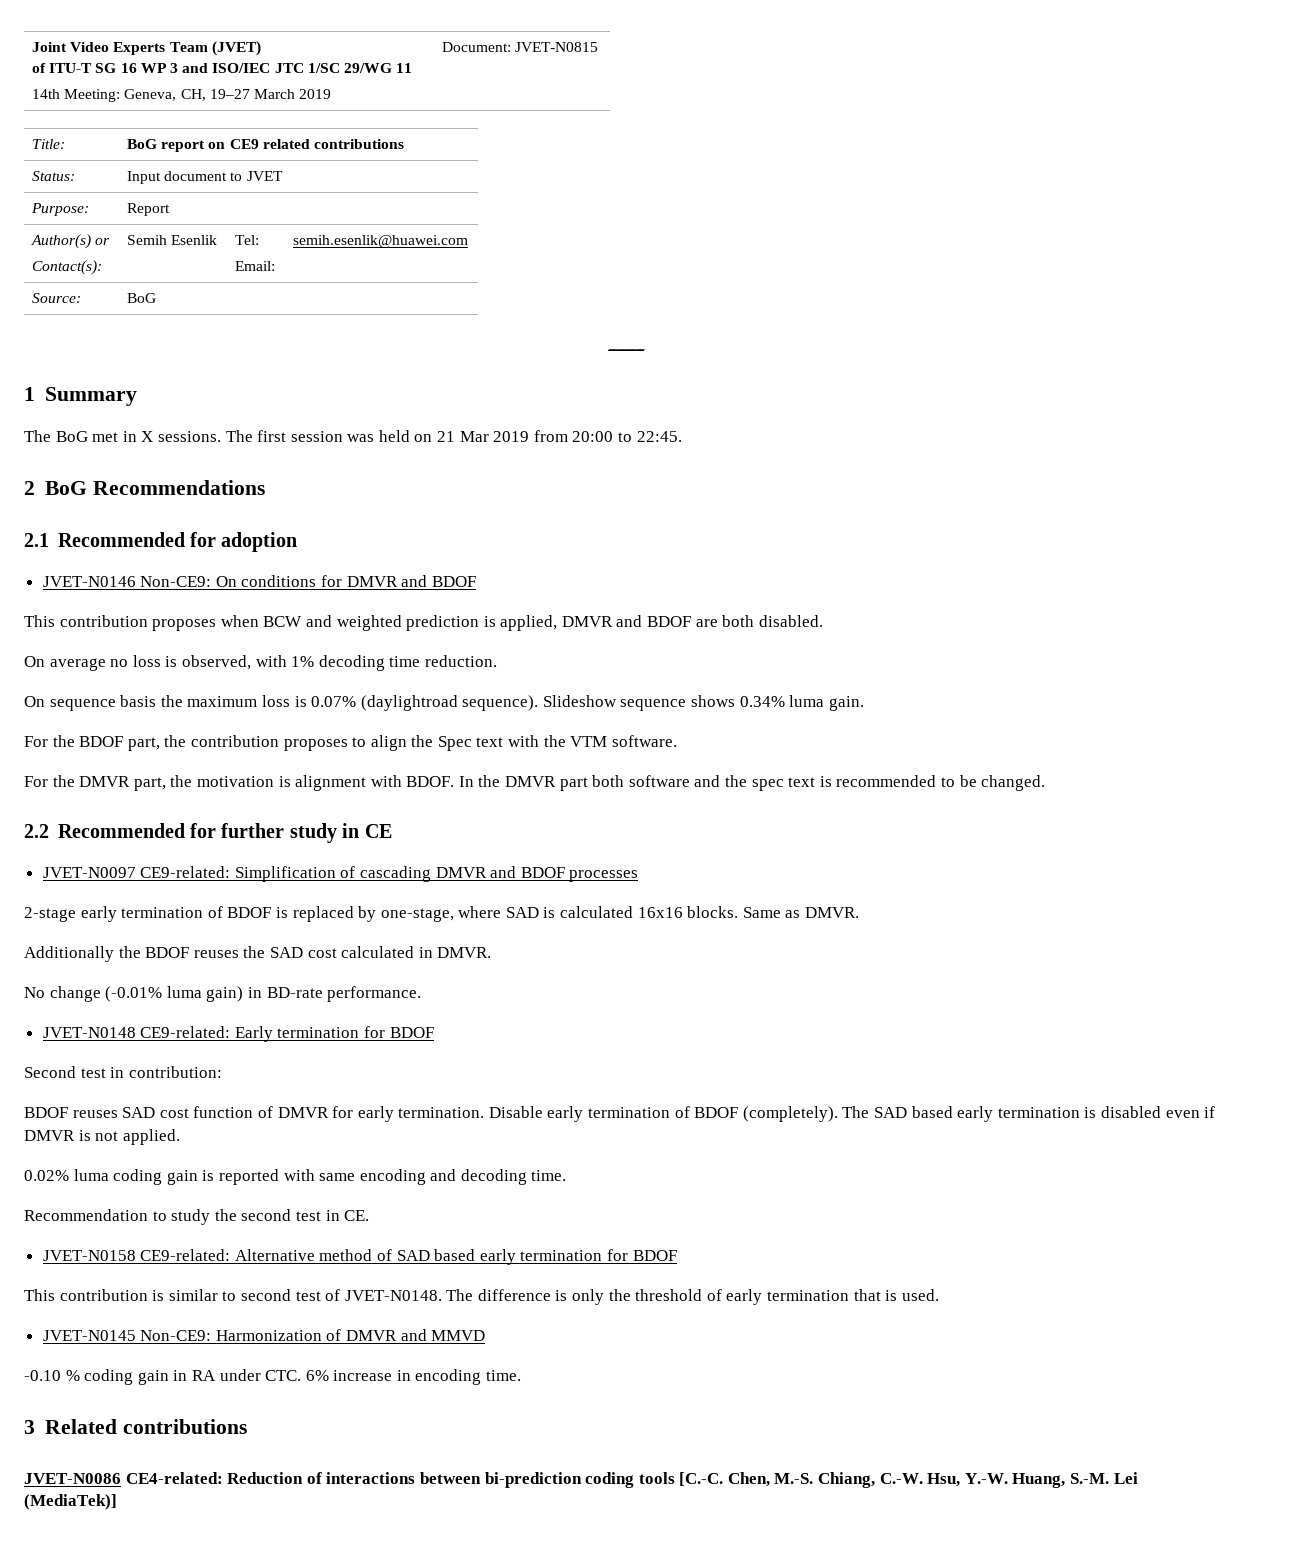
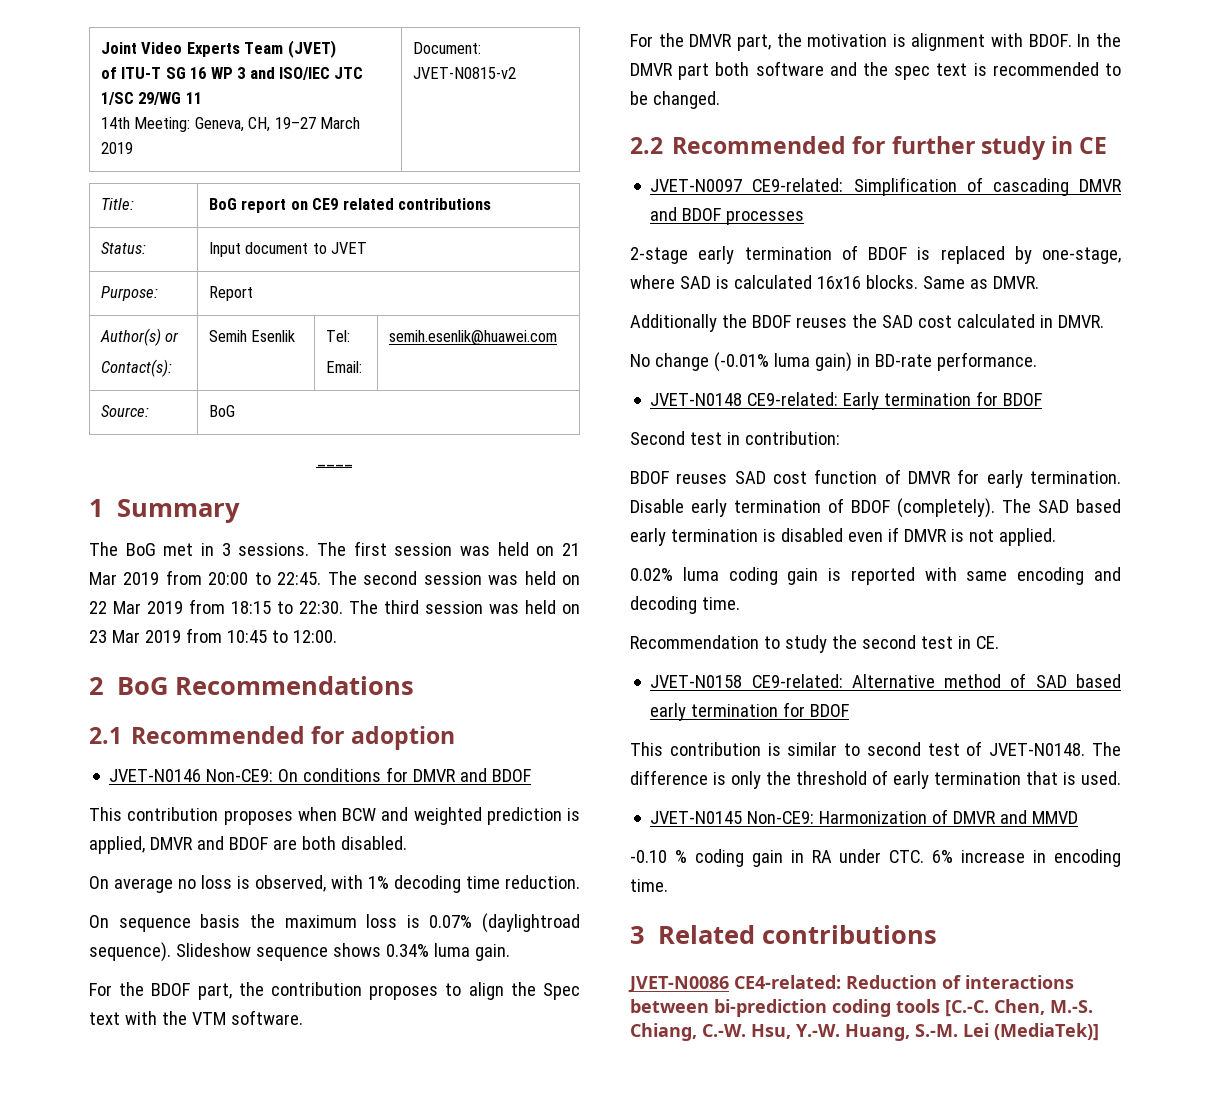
[515,42,599,52] JVET-N0815 -> [412,67,516,79] JVET-N0815-v2
[141,431,154,442] X -> [221,543,231,556] 3
(682, 436) none -> [327,571,580,585] [89,599,580,614] [89,628,337,643] The second session was held on 22 Mar 2019 from 18:15 to 22:30. The third session was held on 23 Mar 2019 from 10:45 to 12:00.

